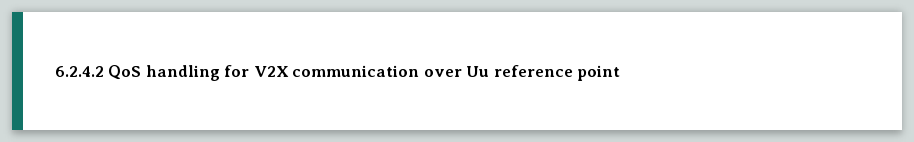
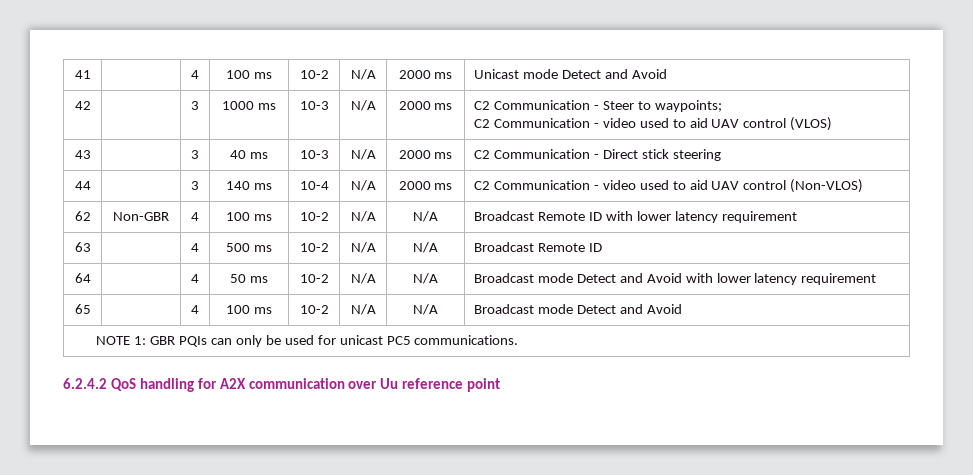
(55, 71) none -> [74,70,91,79] [191,70,199,79] [226,70,272,79] [299,70,329,79] [350,69,376,80] [398,70,453,79] [474,69,667,79] [74,101,91,110] [191,101,199,110] [222,101,276,110] [299,101,329,110] [350,100,376,111] [398,101,453,110] [474,100,722,112] [474,117,833,131] [74,150,91,159] [191,150,199,159] [230,150,268,159] [299,150,329,159] [350,149,376,160] [398,150,453,159] [474,149,721,161] [74,181,91,190] [191,181,199,190] [226,181,272,190] [299,181,329,190] [350,180,376,191] [398,181,453,190] [474,179,864,193] [74,211,91,221] [113,212,169,221] [191,212,199,221] [226,212,272,221] [299,212,329,221] [350,211,376,222] [413,211,438,222] [474,211,797,223] [74,242,91,252] [191,243,199,252] [226,243,272,252] [299,243,329,252] [350,242,376,253] [413,242,438,253] [474,242,602,252] [74,273,91,283] [191,274,199,283] [230,274,268,283] [299,274,329,283] [350,273,376,284] [413,273,438,284] [474,273,877,285] [74,304,91,314] [191,305,199,314] [226,305,272,314] [299,305,329,314] [350,304,376,315] [413,304,438,315] [474,304,682,314] [96,335,519,347] 41 | | 4 | 100 ms | 10-2 | N/A | 2000 ms | Unicast mode Detect and Avoid // 42 | | 3 | 1000 ms | 10-3 | N/A | 2000 ms | C2 Communication - Steer to waypoints; // C2 Communication - video used to aid UAV control (VLOS) // 43 | | 3 | 40 ms | 10-3 | N/A | 2000 ms | C2 Communication - Direct stick steering // 44 | | 3 | 140 ms | 10-4 | N/A | 2000 ms | C2 Communication - video used to aid UAV control (Non-VLOS) // 62 | Non-GBR | 4 | 100 ms | 10-2 | N/A | N/A | Broadcast Remote ID with lower latency requirement // 63 | | 4 | 500 ms | 10-2 | N/A | N/A | Broadcast Remote ID // 64 | | 4 | 50 ms | 10-2 | N/A | N/A | Broadcast mode Detect and Avoid with lower latency requirement // 65 | | 4 | 100 ms | 10-2 | N/A | N/A | Broadcast mode Detect and Avoid // NOTE 1: GBR PQIs can only be used for unicast PC5 communications. //
[253,66,289,77] V2X -> [219,378,246,389] A2X

